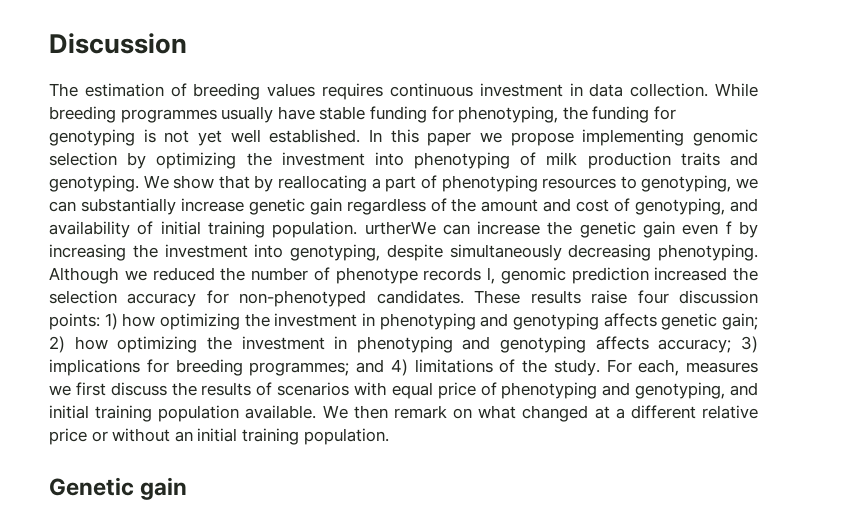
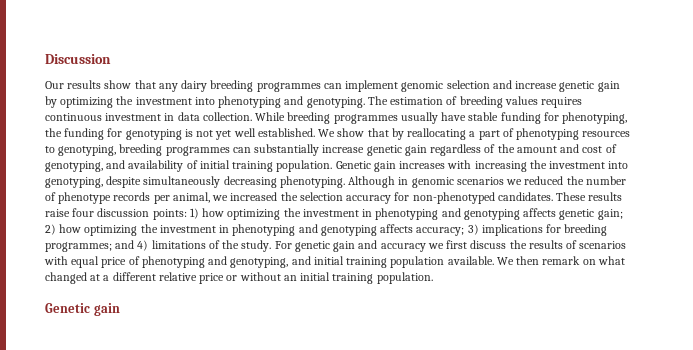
(187, 43) none -> [45,80,620,92] [45,96,365,108] Our results show that any dairy breeding programmes can implement genomic selection and increase genetic gain by optimizing the investment into phenotyping and genotyping.
[368,129,758,146] [49,152,758,169] [49,175,139,192] In this paper we propose implementing genomic selection by optimizing the investment into phenotyping of milk production traits and genotyping. -> (315, 132) none
[735,178,758,189] we -> [119,144,230,156] breeding programmes
[364,221,758,238] urtherWe can increase the genetic gain even f by -> [335,160,472,172] Genetic gain increases with
(119, 275) none -> [398,177,504,188] in genomic scenarios
[487,267,649,284] l, genomic prediction -> [153,192,229,204] per animal, we
[638,359,758,376] each, measures -> [294,240,426,252] genetic gain and accuracy

